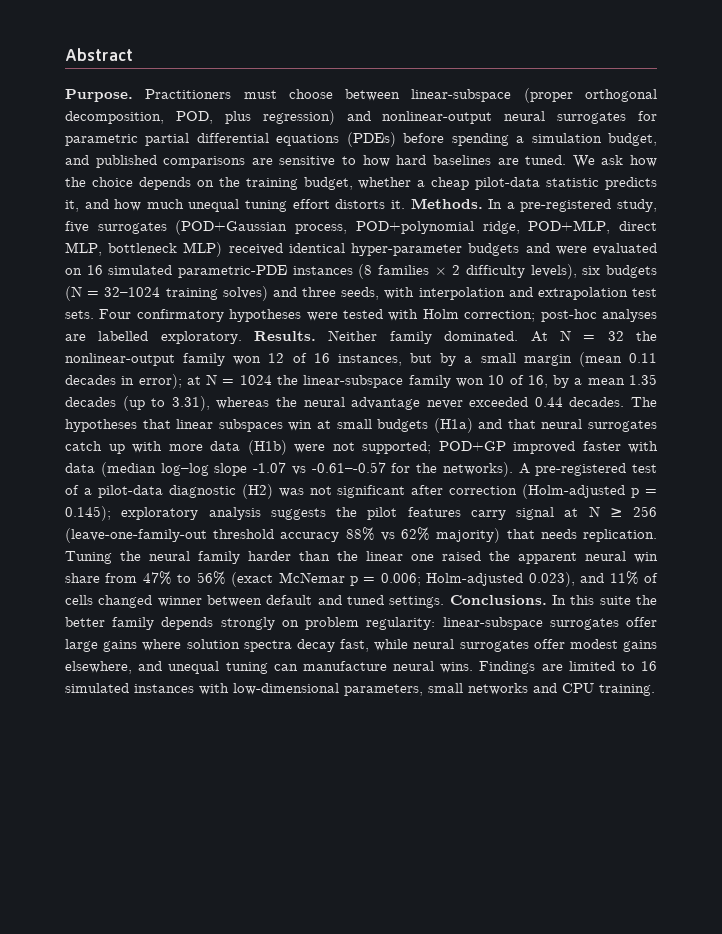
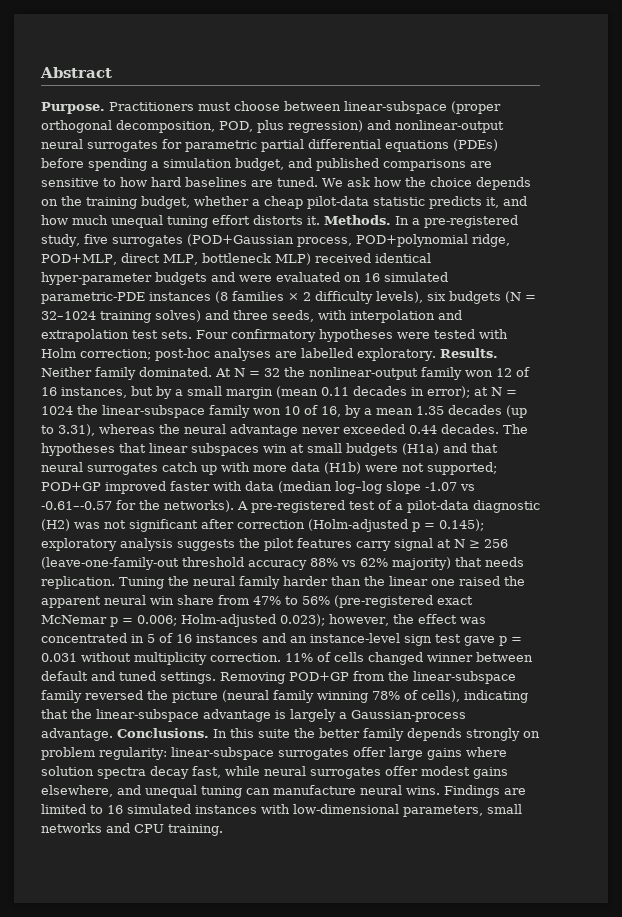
[231,572,274,587] (exact -> [334,595,473,608] (pre-registered exact
[528,572,605,587] 0.023), and -> [280,614,486,626] [41,633,522,646] [41,652,281,665] 0.023); however, the effect was concentrated in 5 of 16 instances and an instance-level sign test gave p = 0.031 without multiplicity correction.
(445, 602) none -> [220,671,516,684] [41,690,528,703] [41,709,466,722] [41,728,113,741] Removing POD+GP from the linear-subspace family reversed the picture (neural family winning 78% of cells), indicating that the linear-subspace advantage is largely a Gaussian-process advantage.

